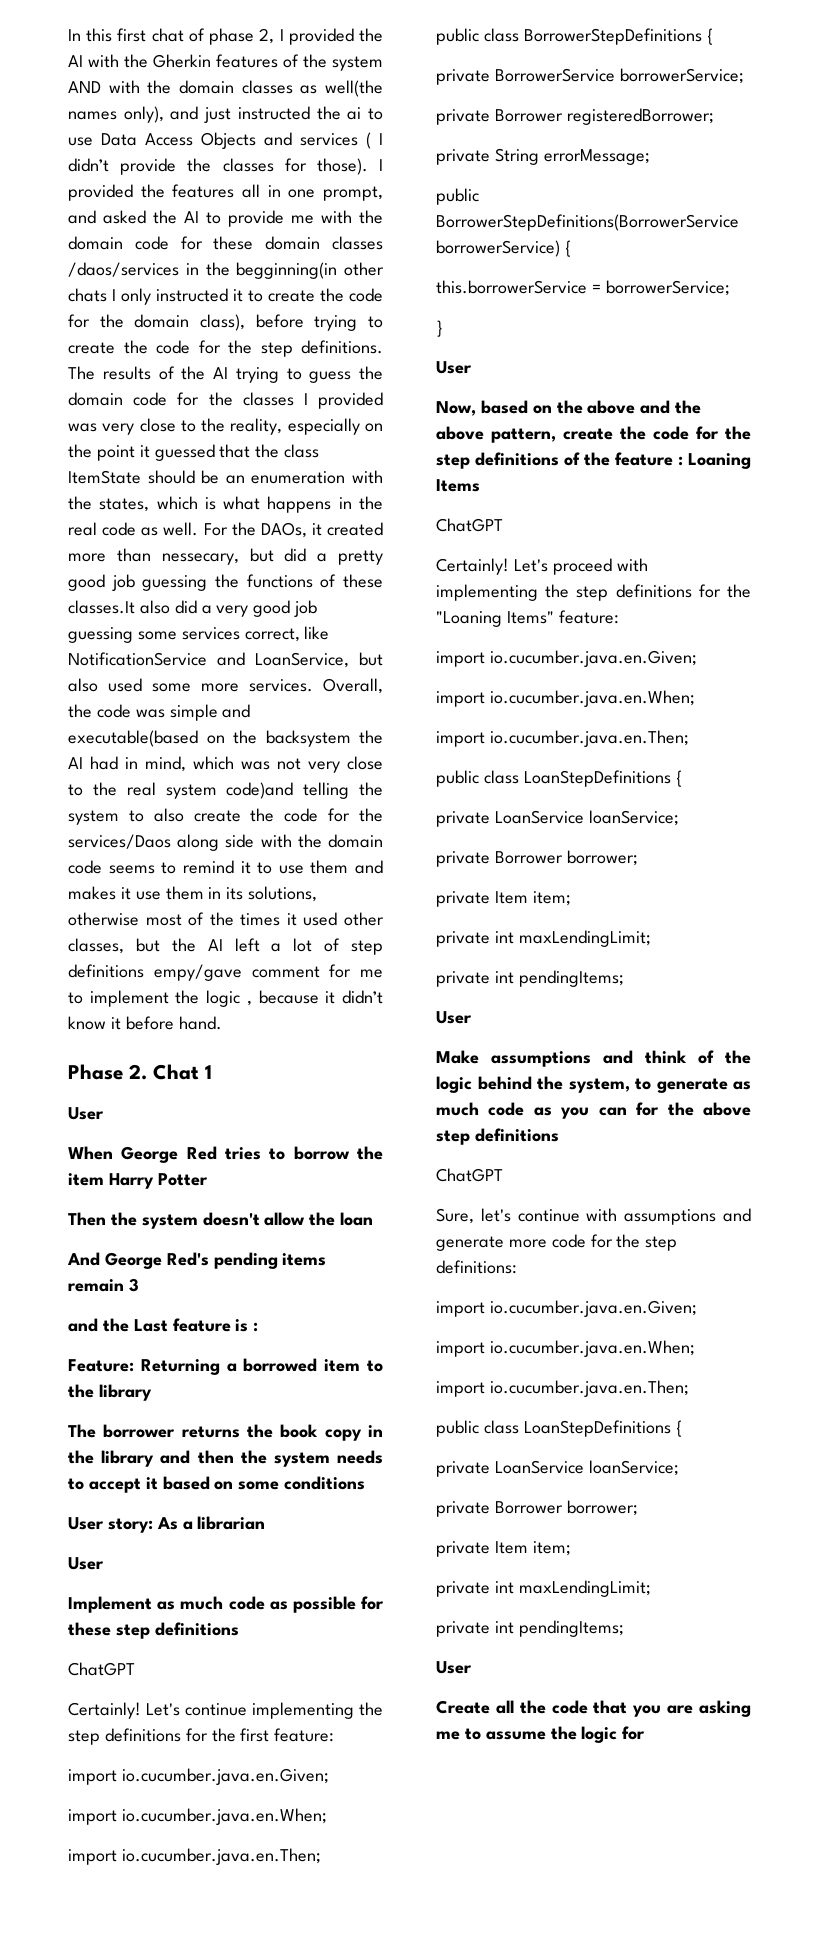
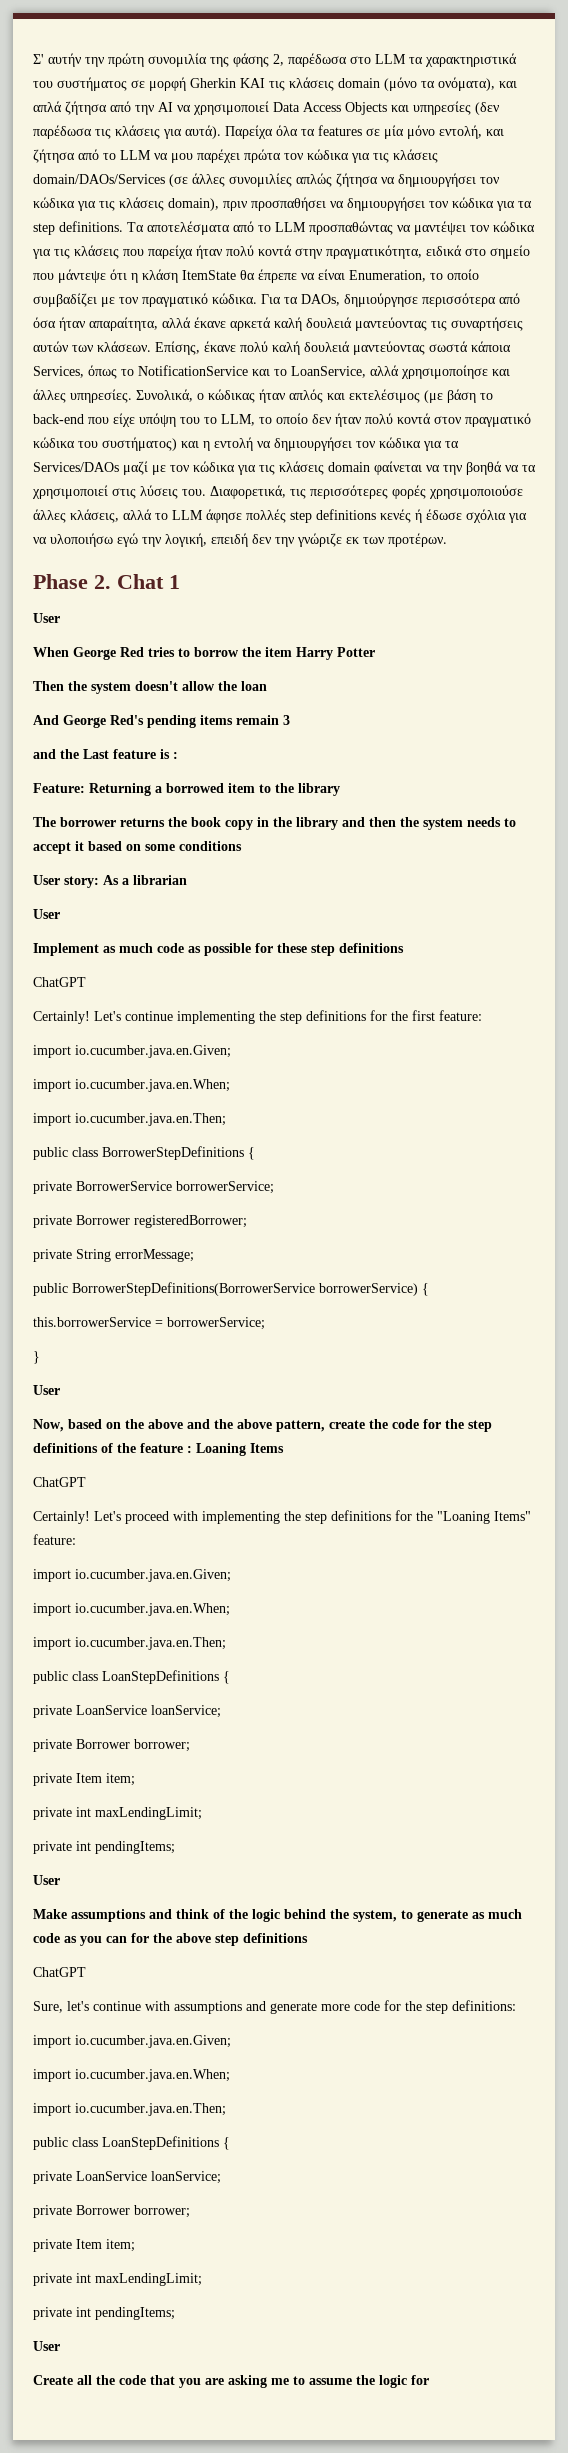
[68,28,384,45] [68,54,383,71] [68,80,384,97] [68,106,384,123] [68,132,383,149] [68,158,384,175] [68,184,384,201] [68,210,383,227] [68,236,383,250] [68,262,384,279] [68,288,383,305] [68,314,384,331] [68,340,383,357] [68,366,383,383] [68,392,384,409] [68,418,383,435] [68,444,320,461] [68,470,383,484] [68,496,383,513] [68,522,383,538] [68,548,384,565] [68,574,384,591] [68,600,318,617] [68,626,330,643] [68,652,383,668] [68,678,383,694] [68,704,251,721] [68,730,383,747] [68,756,383,773] [68,782,384,799] [68,808,383,825] [68,834,383,851] [68,860,383,874] [68,886,318,902] [68,912,384,926] [68,938,383,955] [68,964,383,981] [68,990,384,1007] [68,1016,222,1030] In this first chat of phase 2, I provided the AI with the Gherkin features of the system AND with the domain classes as well(the names only), and just instructed the ai to use Data Access Objects and services ( I didn’t provide the classes for those). I provided the features all in one prompt, and asked the AI to provide me with the domain code for these domain classes /daos/services in the begginning(in other chats I only instructed it to create the code for the domain class), before trying to create the code for the step definitions. The results of the AI trying to guess the domain code for the classes I provided was very close to the reality, especially on the point it guessed that the class ItemState should be an enumeration with the states, which is what happens in the real code as well. For the DAOs, it created more than nessecary, but did a pretty good job guessing the functions of these classes.It also did a very good job guessing some services correct, like NotificationService and LoanService, but also used some more services. Overall, the code was simple and executable(based on the backsystem the AI had in mind, which was not very close to the real system code)and telling the system to also create the code for the services/Daos along side with the domain code seems to remind it to use them and makes it use them in its solutions, otherwise most of the times it used other classes, but the AI left a lot of step definitions empy/gave comment for me to implement the logic , because it didn’t know it before hand. -> [33,53,517,67] [33,77,517,91] [33,101,499,115] [33,125,504,139] [33,149,438,163] [33,173,499,187] [33,197,532,211] [33,221,535,235] [32,245,530,259] [33,269,479,283] [33,293,520,307] [33,317,523,331] [33,341,511,355] [33,365,510,379] [33,389,493,403] [33,413,531,427] [33,437,459,451] [33,461,536,475] [32,485,523,499] [33,509,527,523] [33,533,447,547] Σ' αυτήν την πρώτη συνομιλία της φάσης 2, παρέδωσα στο LLM τα χαρακτηριστικά του συστήματος σε μορφή Gherkin ΚΑΙ τις κλάσεις domain (μόνο τα ονόματα), και απλά ζήτησα από την AI να χρησιμοποιεί Data Access Objects και υπηρεσίες (δεν παρέδωσα τις κλάσεις για αυτά). Παρείχα όλα τα features σε μία μόνο εντολή, και ζήτησα από το LLM να μου παρέχει πρώτα τον κώδικα για τις κλάσεις domain/DAOs/Services (σε άλλες συνομιλίες απλώς ζήτησα να δημιουργήσει τον κώδικα για τις κλάσεις domain), πριν προσπαθήσει να δημιουργήσει τον κώδικα για τα step definitions. Τα αποτελέσματα από το LLM προσπαθώντας να μαντέψει τον κώδικα για τις κλάσεις που παρείχα ήταν πολύ κοντά στην πραγματικότητα, ειδικά στο σημείο που μάντεψε ότι η κλάση ItemState θα έπρεπε να είναι Enumeration, το οποίο συμβαδίζει με τον πραγματικό κώδικα. Για τα DAOs, δημιούργησε περισσότερα από όσα ήταν απαραίτητα, αλλά έκανε αρκετά καλή δουλειά μαντεύοντας τις συναρτήσεις αυτών των κλάσεων. Επίσης, έκανε πολύ καλή δουλειά μαντεύοντας σωστά κάποια Services, όπως το NotificationService και το LoanService, αλλά χρησιμοποίησε και άλλες υπηρεσίες. Συνολικά, ο κώδικας ήταν απλός και εκτελέσιμος (με βάση το back-end που είχε υπόψη του το LLM, το οποίο δεν ήταν πολύ κοντά στον πραγματικό κώδικα του συστήματος) και η εντολή να δημιουργήσει τον κώδικα για τα Services/DAOs μαζί με τον κώδικα για τις κλάσεις domain φαίνεται να την βοηθά να τα χρησιμοποιεί στις λύσεις του. Διαφορετικά, τις περισσότερες φορές χρησιμοποιούσε άλλες κλάσεις, αλλά το LLM άφησε πολλές step definitions κενές ή έδωσε σχόλια για να υλοποιήσω εγώ την λογική, επειδή δεν την γνώριζε εκ των προτέρων.

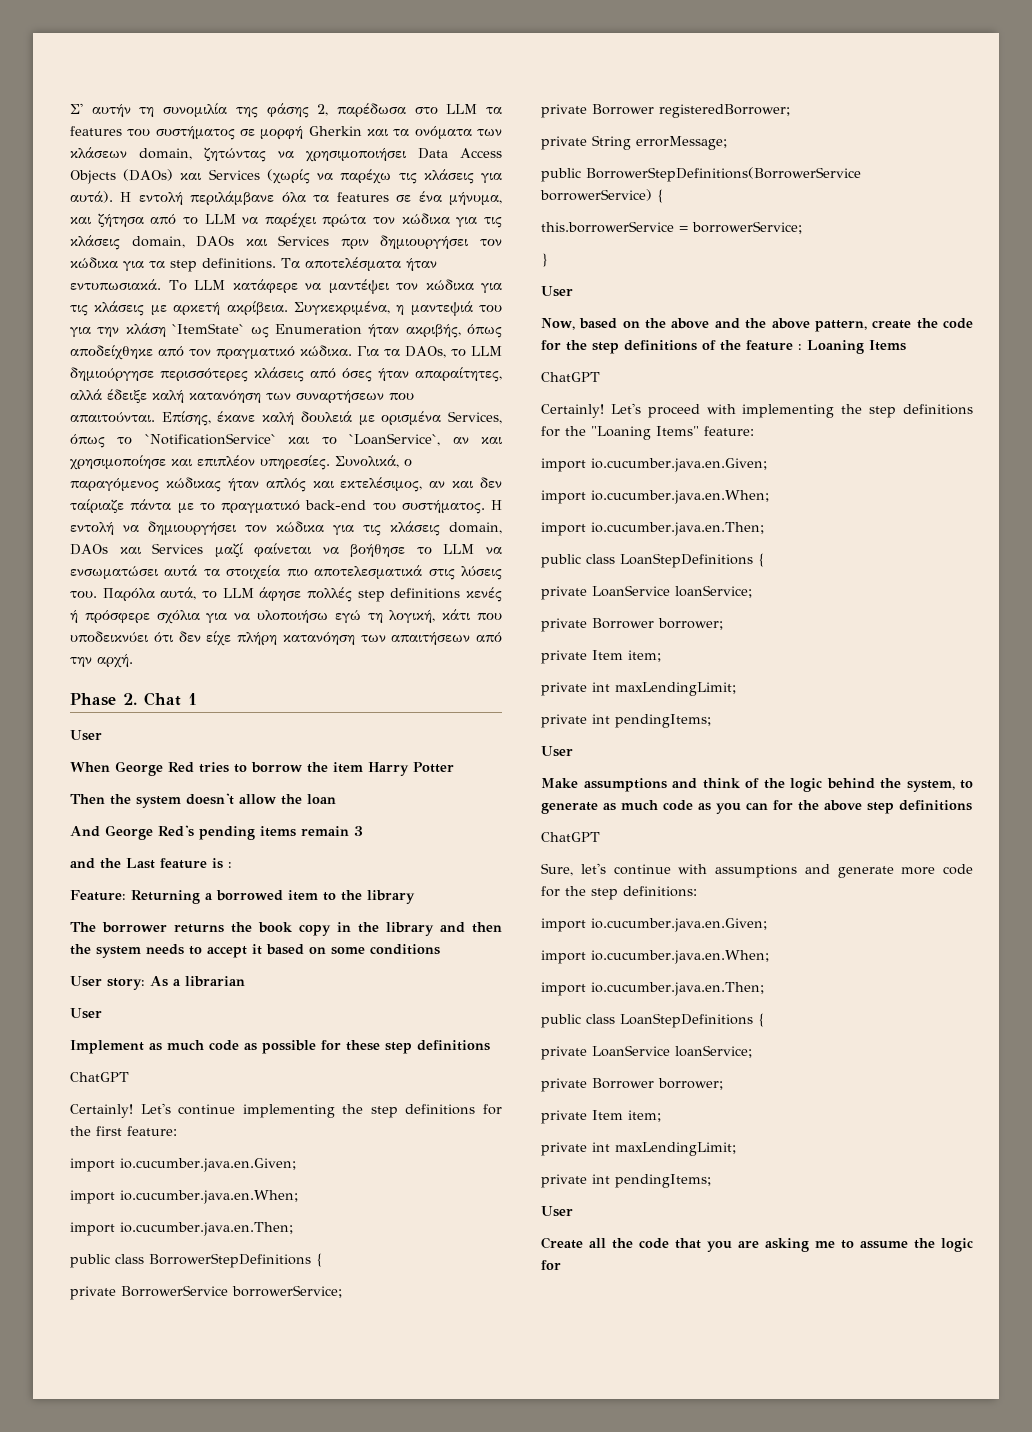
[85,53,144,67] την πρώτη -> [139,107,155,117] τη
[425,53,517,67] χαρακτηριστικά -> [70,126,122,136] features
[240,77,517,91] [33,101,499,115] [33,125,92,139] ΚΑΙ τις κλάσεις domain (μόνο τα ονόματα), και απλά ζήτησα από την AI να χρησιμοποιεί Data Access Objects και υπηρεσίες (δεν παρέδωσα -> [367,126,502,139] [70,147,502,162] [70,169,392,184] και τα ονόματα των κλάσεων domain, ζητώντας να χρησιμοποιήσει Data Access Objects (DAOs) και Services (χωρίς να παρέχω
[225,125,273,139] Παρείχα -> [120,191,275,205] Η εντολή περιλάμβανε
[384,125,482,139] μία μόνο εντολή, -> [418,191,503,205] ένα μήνυμα,
[171,152,193,163] μου -> (259, 220) none
[33,173,499,187] [33,197,344,211] domain/DAOs/Services (σε άλλες συνομιλίες απλώς ζήτησα να δημιουργήσει τον κώδικα για τις κλάσεις domain), πριν προσπαθήσει να -> [131,235,369,249] domain, DAOs και Services πριν
[233,221,393,235] από το LLM προσπαθώντας -> [406,258,437,271] [70,279,298,293] ήταν εντυπωσιακά. Το LLM κατάφερε
[123,245,530,259] [33,269,479,283] [33,293,115,307] που παρείχα ήταν πολύ κοντά στην πραγματικότητα, ειδικά στο σημείο που μάντεψε ότι η κλάση ItemState θα έπρεπε να είναι Enumeration, το οποίο συμβαδίζει με -> [150,301,502,316] [70,323,502,338] [70,345,184,360] με αρκετή ακρίβεια. Συγκεκριμένα, η μαντεψιά του για την κλάση `ItemState` ως Enumeration ήταν ακριβής, όπως αποδείχθηκε από
[344,293,520,307] [33,317,523,331] [33,341,511,355] δημιούργησε περισσότερα από όσα ήταν απαραίτητα, αλλά έκανε αρκετά καλή δουλειά μαντεύοντας τις συναρτήσεις αυτών των κλάσεων. Επίσης, έκανε πολύ καλή δουλειά μαντεύοντας σωστά κάποια -> [451,346,502,356] [70,367,502,382] [70,389,414,403] [70,411,442,426] το LLM δημιούργησε περισσότερες κλάσεις από όσες ήταν απαραίτητες, αλλά έδειξε καλή κατανόηση των συναρτήσεων που απαιτούνται. Επίσης, έκανε καλή δουλειά με ορισμένα
[138,365,248,376] NotificationService -> [144,433,276,445] `NotificationService`
[291,365,399,378] LoanService, αλλά -> [349,433,502,446] `LoanService`, αν και
[33,389,66,403] άλλες -> [197,455,255,466] επιπλέον
(204, 396) none -> [70,478,159,492] παραγόμενος
[349,389,493,403] [33,413,531,427] [33,437,210,451] εκτελέσιμος (με βάση το back-end που είχε υπόψη του το LLM, το οποίο δεν ήταν πολύ κοντά στον πραγματικό κώδικα του συστήματος) και η -> [340,477,502,492] [70,499,502,514] εκτελέσιμος, αν και δεν ταίριαζε πάντα με το πραγματικό back-end του συστήματος. Η
[445,441,459,448] [33,461,536,475] [32,485,523,499] [33,509,152,523] τα Services/DAOs μαζί με τον κώδικα για τις κλάσεις domain φαίνεται να την βοηθά να τα χρησιμοποιεί στις λύσεις του. Διαφορετικά, τις περισσότερες φορές χρησιμοποιούσε άλλες κλάσεις, αλλά -> [363,521,502,536] [70,543,502,557] [70,565,502,580] [70,587,197,601] τις κλάσεις domain, DAOs και Services μαζί φαίνεται να βοήθησε το LLM να ενσωματώσει αυτά τα στοιχεία πιο αποτελεσματικά στις λύσεις του. Παρόλα αυτά,
[426,509,462,520] έδωσε -> [84,610,150,623] πρόσφερε
[142,533,447,547] την λογική, επειδή δεν την γνώριζε εκ των προτέρων. -> [367,609,503,623] [70,631,502,646] [70,654,133,668] τη λογική, κάτι που υποδεικνύει ότι δεν είχε πλήρη κατανόηση των απαιτήσεων από την αρχή.

